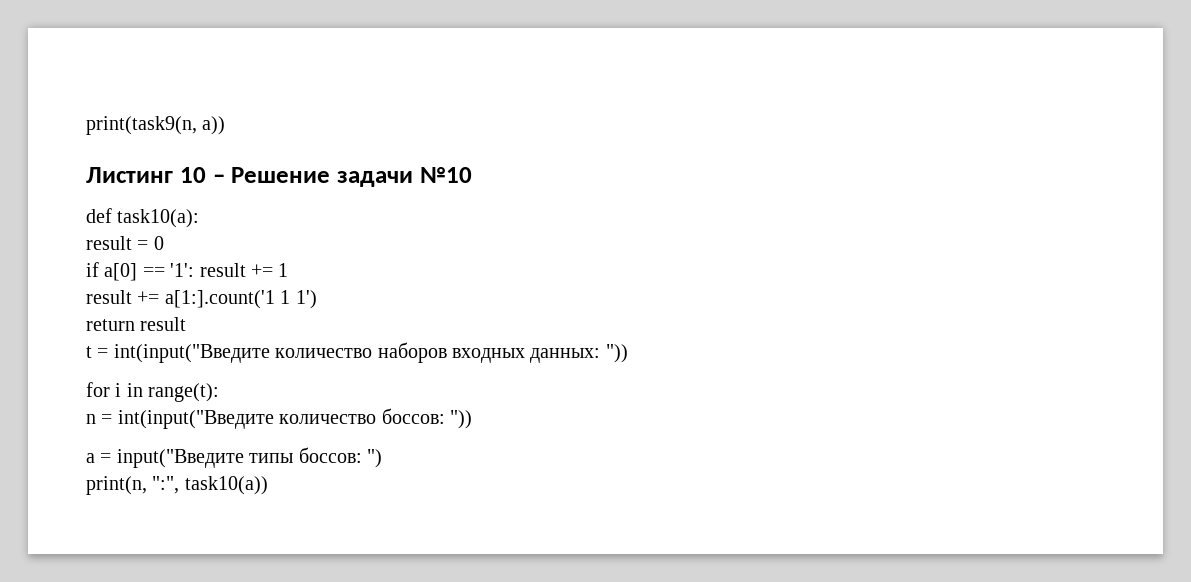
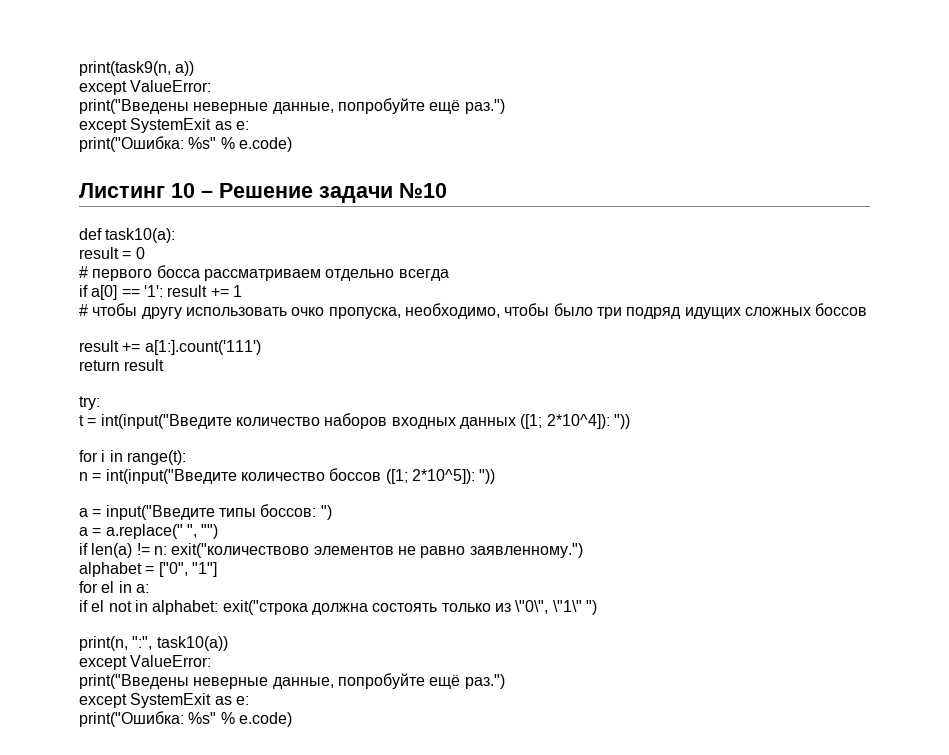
(226, 125) none -> [79,80,212,95] [79,98,505,114] [79,118,249,133] [79,136,292,152] // except ValueError: // print("Введены неверные данные, попробуйте ещё раз.") // except SystemExit as e: // print("Ошибка: %s" % e.code)
(164, 243) none -> [79,265,449,281] // # первого босса рассматриваем отдельно всегда
[86,290,317,309] // result += a[1:].count('1 1 1') -> [79,303,868,319] [79,340,261,355] // # чтобы другу использовать очко пропуска, необходимо, чтобы было три подряд идущих сложных боссов // result += a[1:].count('111')
(187, 324) none -> [79,396,100,410] // try:
[530,348,601,363] данных: -> [459,414,610,429] данных ([1; 2*10^4]):
[381,408,445,424] боссов: -> [329,468,475,484] боссов ([1; 2*10^5]):
[86,476,268,495] print(n, ":", task10(a)) -> [79,524,219,539] [79,543,583,558] [79,562,217,577] [79,581,149,593] [79,600,597,615] [79,636,228,651] [79,655,212,670] [79,673,505,689] [79,693,249,708] [79,711,292,727] a = a.replace(" ", "") // if len(a) != n: exit("количествово элементов не равно заявленному.") // alphabet = ["0", "1"] // for el in a: // if el not in alphabet: exit("строка должна состоять только из \"0\", \"1\" ") // print(n, ":", task10(a)) // except ValueError: // print("Введены неверные данные, попробуйте ещё раз.") // except SystemExit as e: // print("Ошибка: %s" % e.code)

